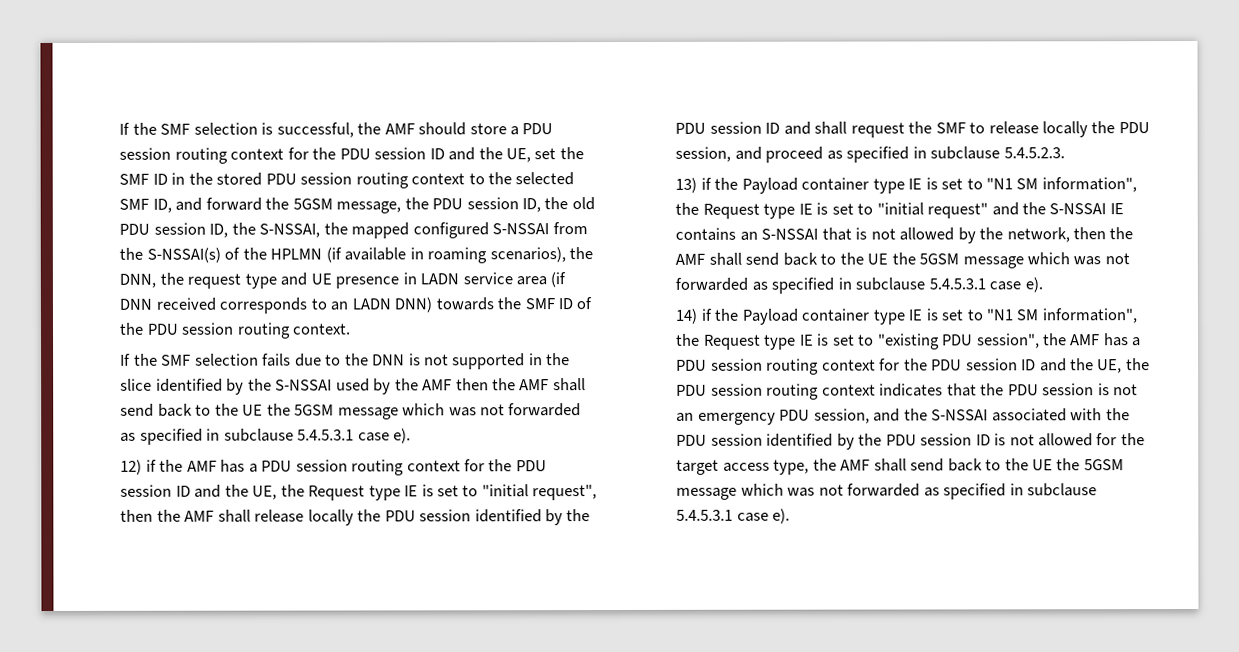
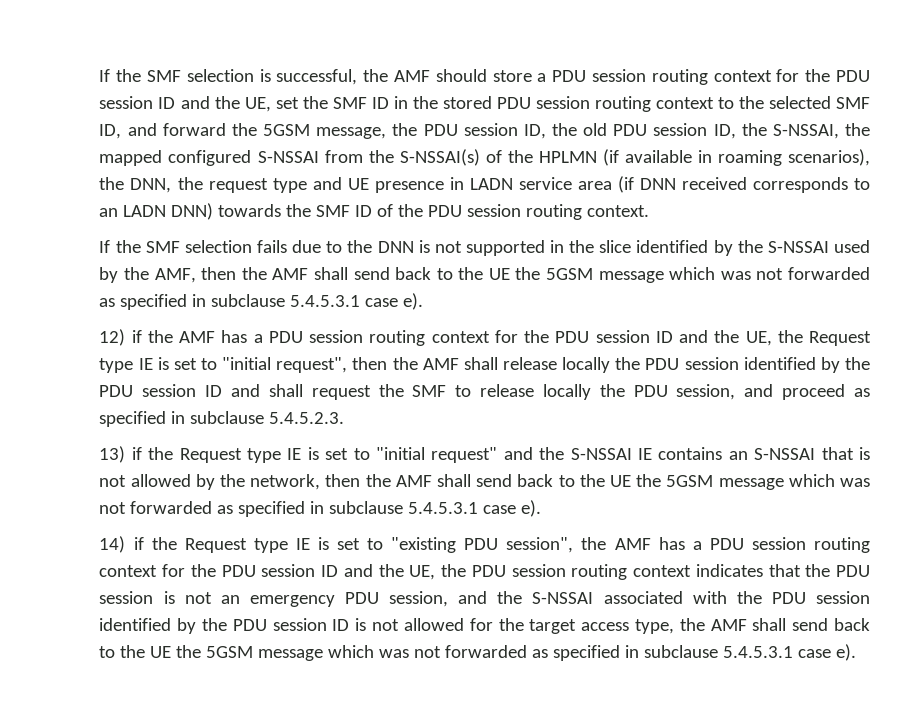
[422,379,453,391] AMF -> [154,268,196,283] AMF,
[741,177,1137,194] [675,202,700,215] Payload container type IE is set to "N1 SM information", the -> (174, 453) none
[741,308,1137,325] [676,333,701,346] Payload container type IE is set to "N1 SM information", the -> (177, 543) none

